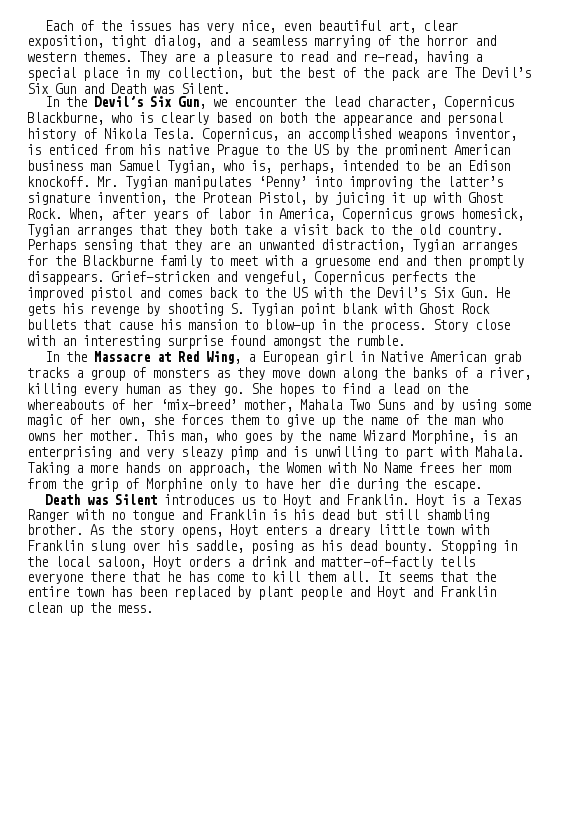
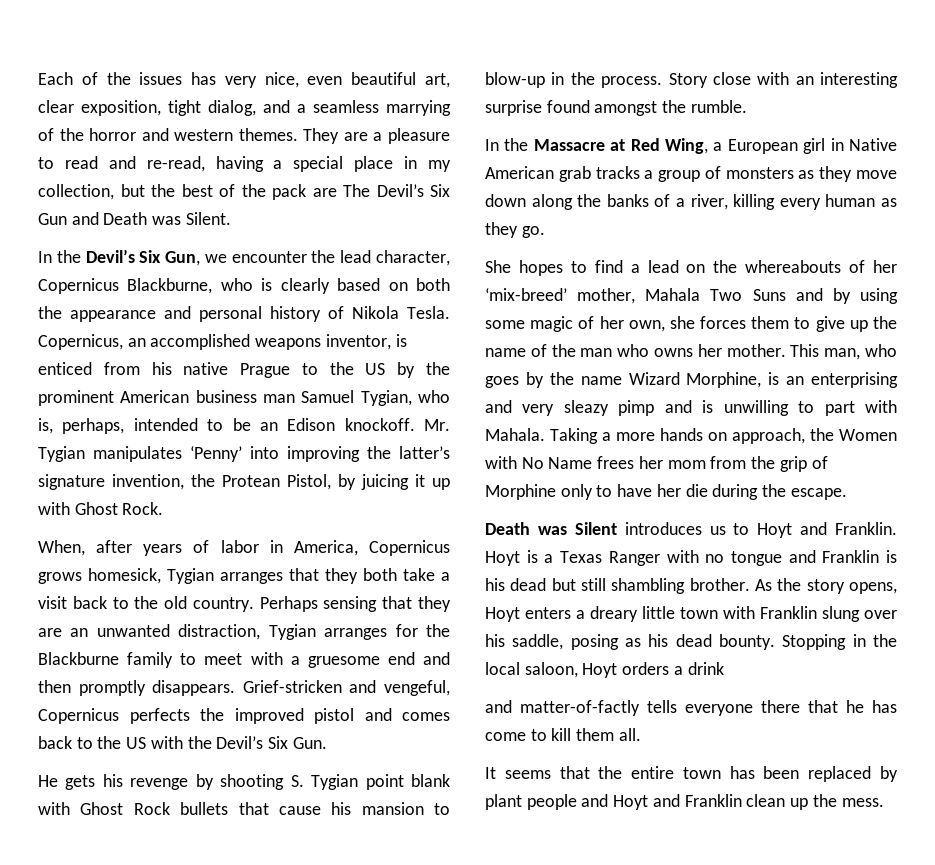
(62, 213) none -> (164, 508) //
(489, 292) none -> (327, 743) //
(244, 391) none -> (545, 232) //
(287, 561) none -> (724, 668) //
(370, 576) none -> (641, 734) //

